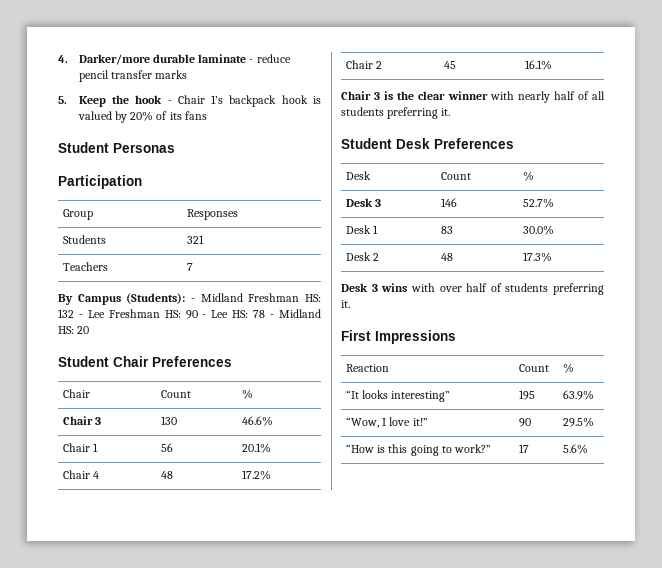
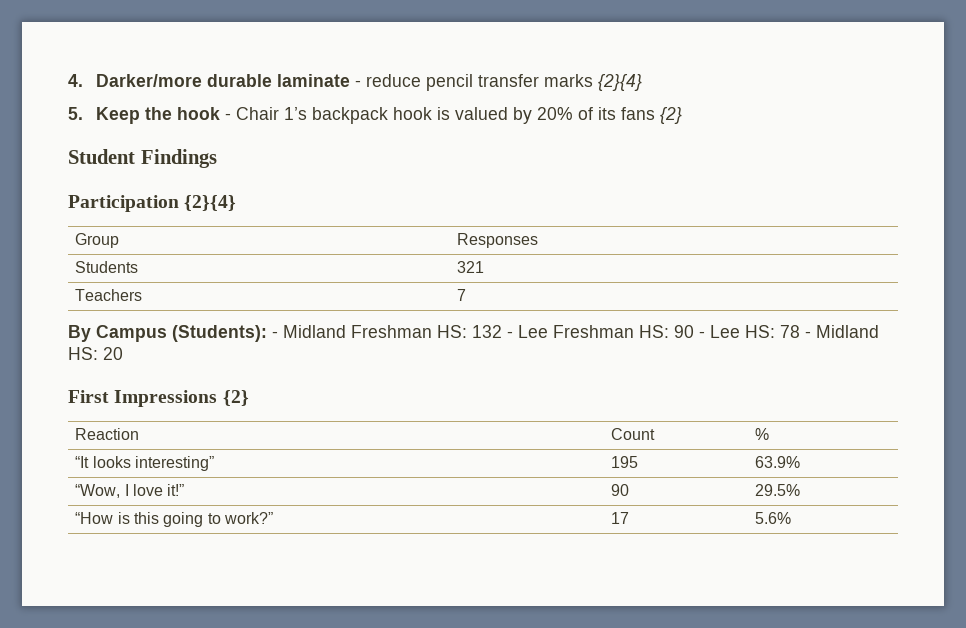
(188, 74) none -> [598,74,643,91] {2}{4}
[58,142,175,153] // Student Personas -> [660,107,683,124] [68,149,217,168] {2} // Student Findings
(142, 182) none -> [184,195,237,211] {2}{4}
[58,356,232,367] [62,389,90,398] [160,390,191,398] [241,389,253,399] [62,416,102,425] [160,416,177,425] [241,416,273,426] [62,443,99,452] [160,443,173,452] [241,443,271,453] [62,470,100,479] [160,471,173,479] [241,470,271,480] [345,60,383,69] [443,61,456,69] [524,60,552,70] [341,91,605,103] [341,107,451,119] [341,138,514,149] [345,171,371,180] [440,172,471,180] [522,171,534,181] [345,198,382,207] [440,198,457,207] [522,198,554,208] [345,225,379,234] [440,226,453,234] [522,225,554,235] [345,252,380,261] [440,253,453,261] [522,252,552,262] [341,283,604,295] [341,300,350,308] // Student Chair Preferences // Chair | Count | % // Chair 3 | 130 | 46.6% // Chair 1 | 56 | 20.1% // Chair 4 | 48 | 17.2% // Chair 2 | 45 | 16.1% // Chair 3 is the clear winner with nearly half of all students preferring it. // Student Desk Preferences // Desk | Count | % // Desk 3 | 146 | 52.7% // Desk 1 | 83 | 30.0% // Desk 2 | 48 | 17.3% // Desk 3 wins with over half of students preferring it. -> (123, 353) none
(456, 337) none -> [222,390,249,406] {2}

